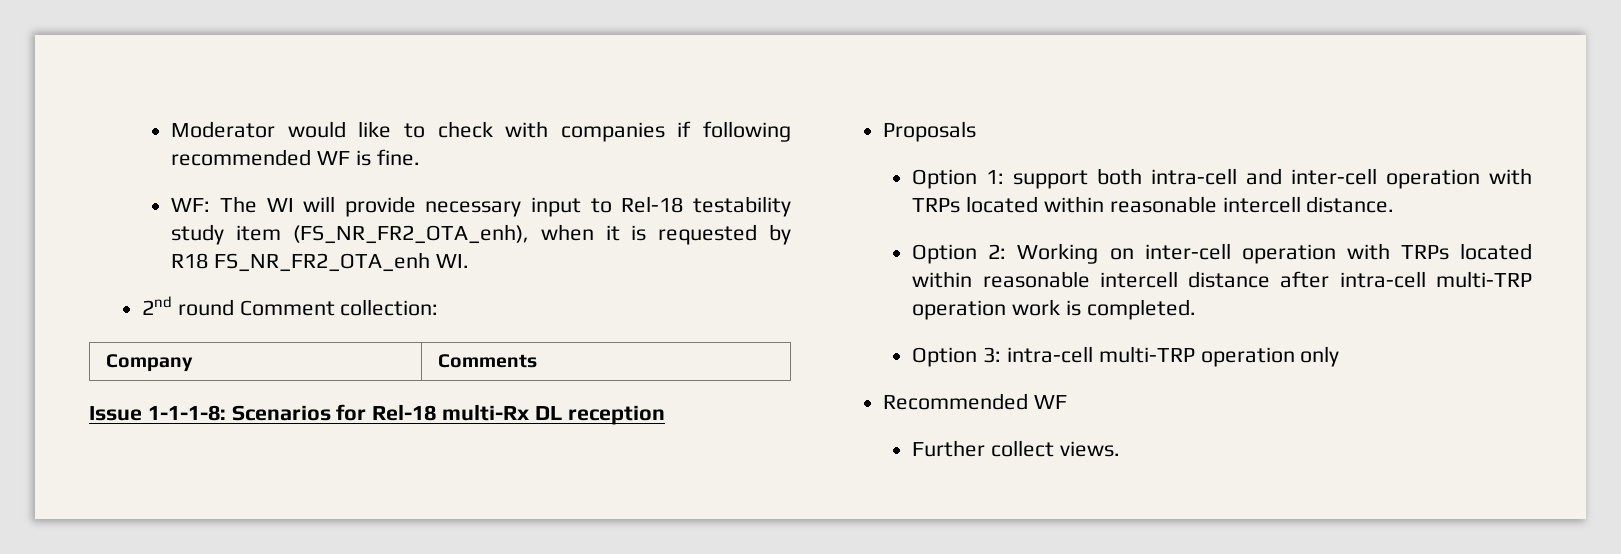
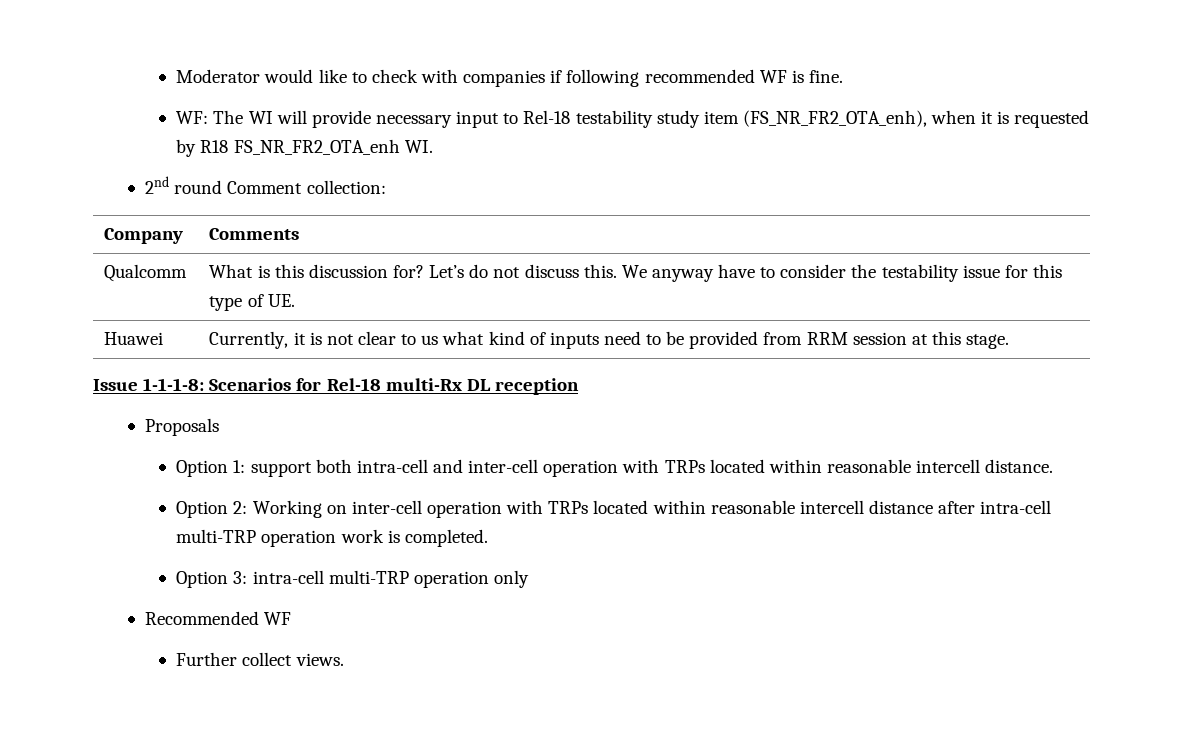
(537, 361) none -> [104,264,188,282] [209,264,1062,282] [209,294,295,311] [104,332,164,345] [209,331,1010,349] // Qualcomm | What is this discussion for? Let’s do not discuss this. We anyway have to consider the testability issue for this type of UE. // Huawei | Currently, it is not clear to us what kind of inputs need to be provided from RRM session at this stage.

